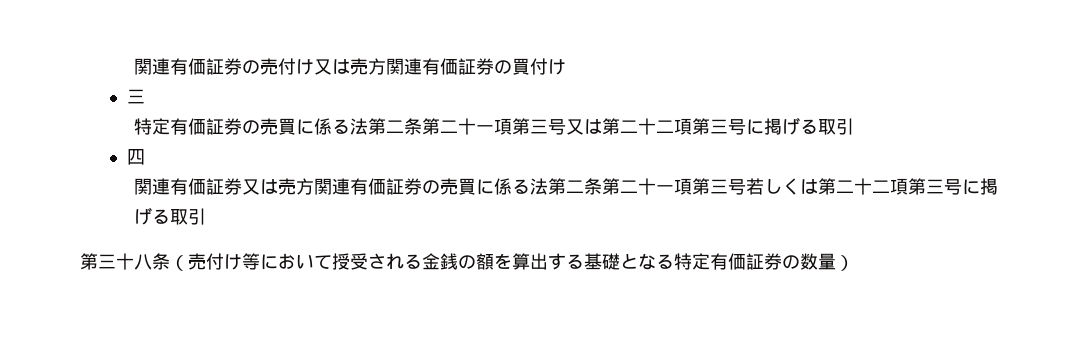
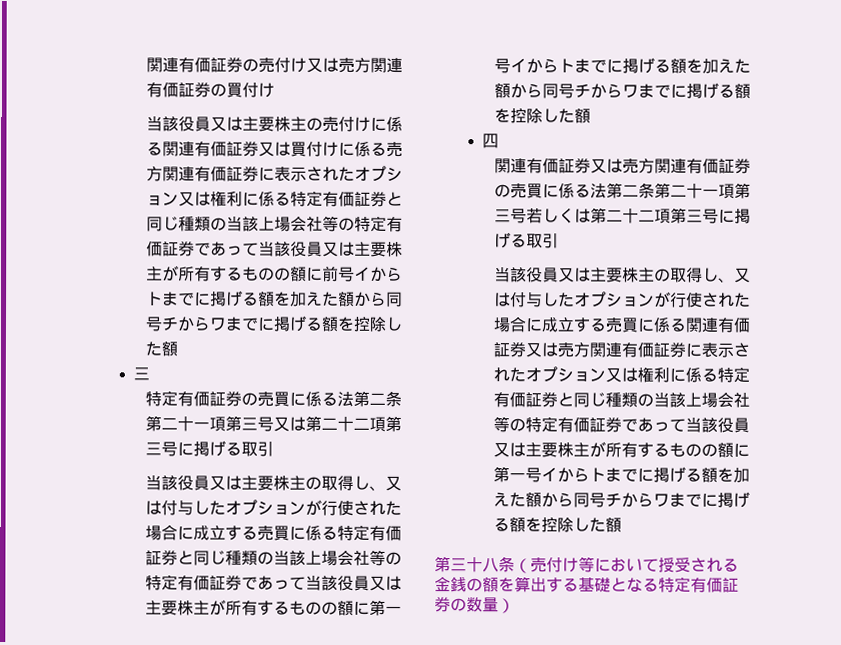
(566, 67) none -> [145,116,403,132] [145,141,403,157] [145,165,403,182] [145,190,403,207] [145,215,403,232] [145,241,403,257] [145,265,403,282] [145,290,403,307] [144,315,403,332] [144,341,178,357] // 当該役員又は主要株主の売付けに係る関連有価証券又は買付けに係る売方関連有価証券に表示されたオプション又は権利に係る特定有価証券と同じ種類の当該上場会社等の特定有価証券であって当該役員又は主要株主が所有するものの額に前号イからトまでに掲げる額を加えた額から同号チからワまでに掲げる額を控除した額
(854, 126) none -> [144,475,402,491] [144,499,402,516] [144,524,402,541] [144,549,402,566] [144,574,402,591] [144,599,402,616] [493,57,751,74] [493,82,751,99] [493,108,591,124] // 当該役員又は主要株主の取得し、又は付与したオプションが行使された場合に成立する売買に係る特定有価証券と同じ種類の当該上場会社等の特定有価証券であって当該役員又は主要株主が所有するものの額に第一号イからトまでに掲げる額を加えた額から同号チからワまでに掲げる額を控除した額
(206, 216) none -> [493,267,751,283] [493,291,751,308] [492,316,751,333] [492,342,750,358] [492,366,750,383] [492,391,750,408] [492,416,750,433] [492,441,750,458] [492,466,750,483] [492,491,750,508] [492,517,622,533] // 当該役員又は主要株主の取得し、又は付与したオプションが行使された場合に成立する売買に係る関連有価証券又は売方関連有価証券に表示されたオプション又は権利に係る特定有価証券と同じ種類の当該上場会社等の特定有価証券であって当該役員又は主要株主が所有するものの額に第一号イからトまでに掲げる額を加えた額から同号チからワまでに掲げる額を控除した額

